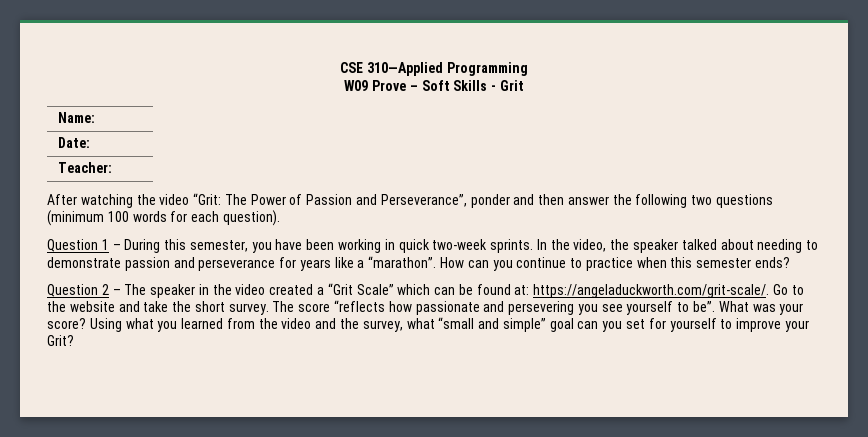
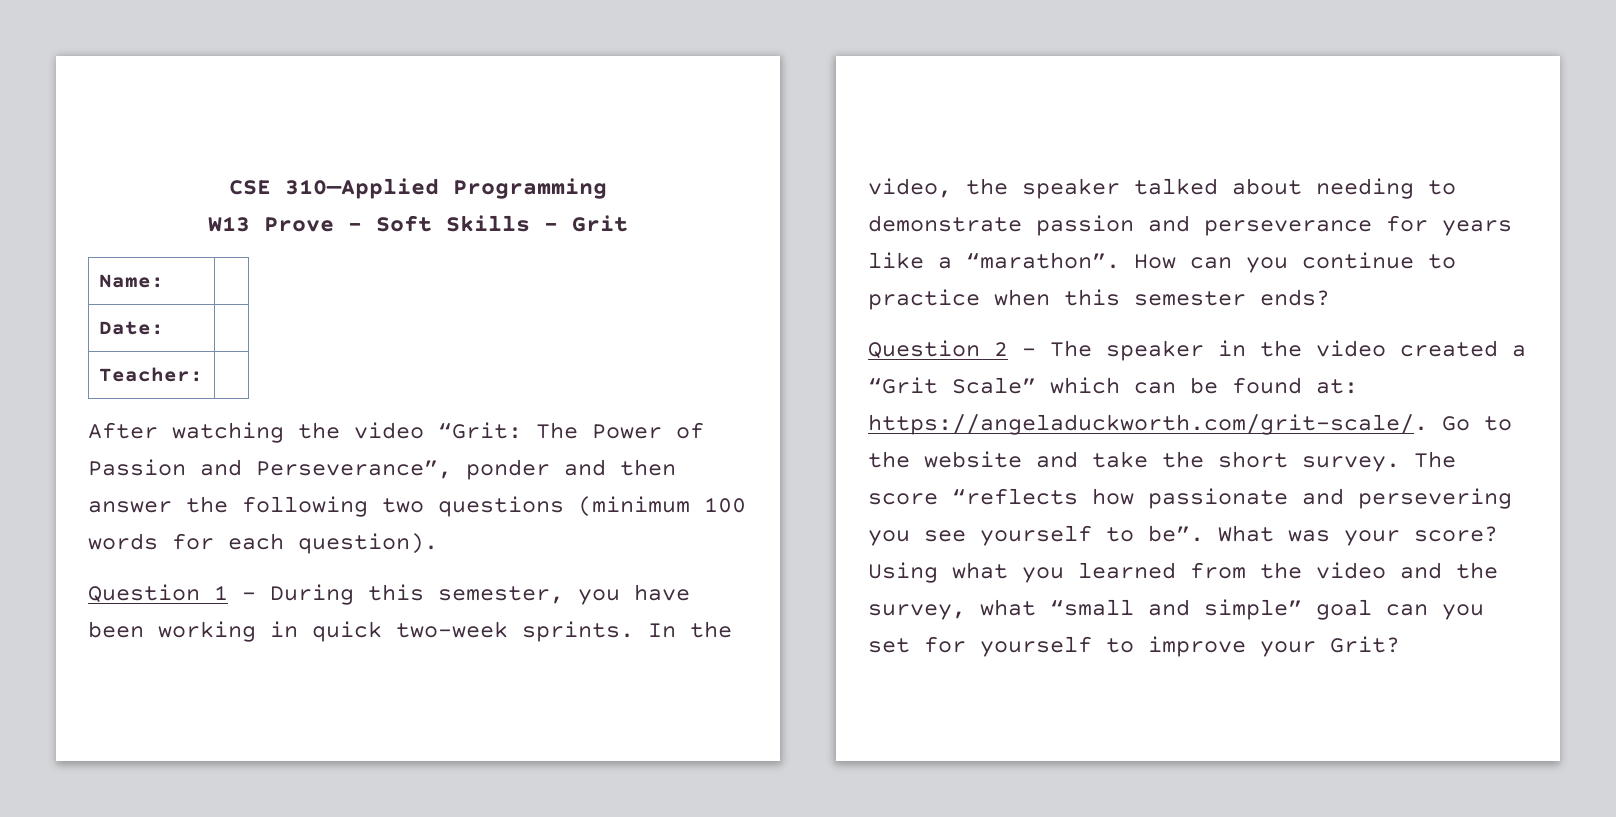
[344,80,369,91] W09 -> [208,216,250,232] W13

